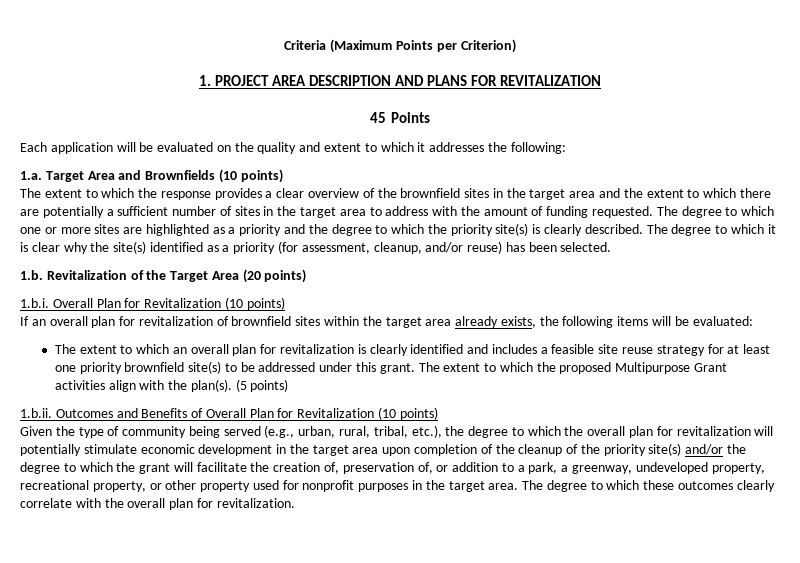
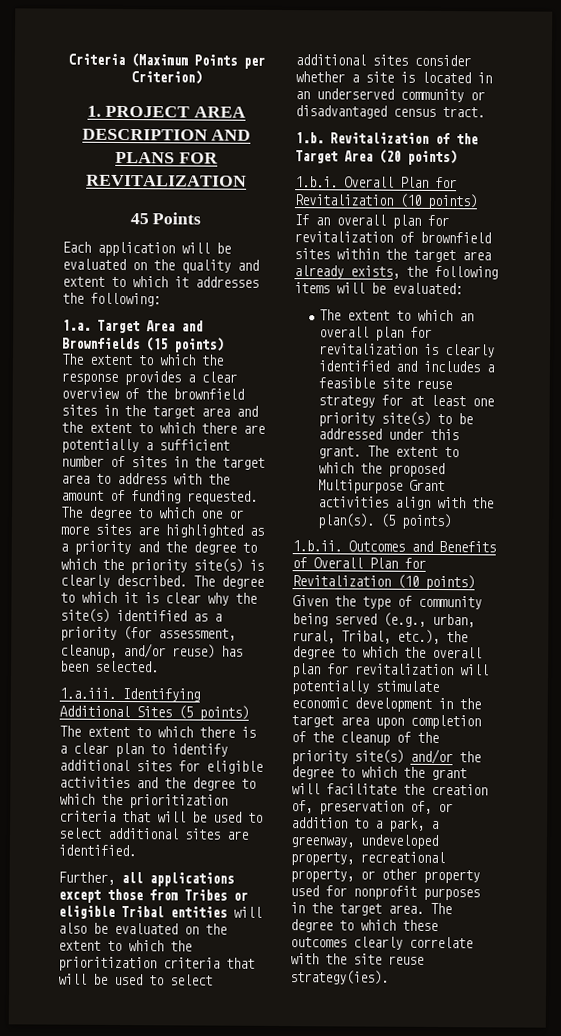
[218,169,237,183] (10 -> [146,337,168,352] (15
(612, 247) none -> [59,687,200,702] [59,705,249,721] [59,725,256,738] [59,742,228,758] [59,759,263,774] [59,776,256,791] [59,793,228,809] [59,810,263,823] [58,827,249,840] [58,844,136,857] [58,871,234,887] [58,888,248,903] [58,905,262,919] [58,922,227,935] [58,940,192,952] [58,956,255,972] [58,973,213,986] [295,54,471,67] [295,71,492,84] [295,88,485,103] [295,105,485,119] // 1.a.iii. Identifying Additional Sites (5 points) // The extent to which there is a clear plan to identify additional sites for eligible activities and the degree to which the prioritization criteria that will be used to select additional sites are identified. // Further, all applications except those from Tribes or eligible Tribal entities will also be evaluated on the extent to which the prioritization criteria that will be used to select additional sites consider whether a site is located in an underserved community or disadvantaged census tract.
[124,362,185,372] brownfield -> (375, 419) none
[373,426,408,438] tribal, -> [341,630,391,644] Tribal,
[127,498,295,510] overall plan for revitalization. -> [353,953,424,965] [290,970,389,985] site reuse strategy(ies).

